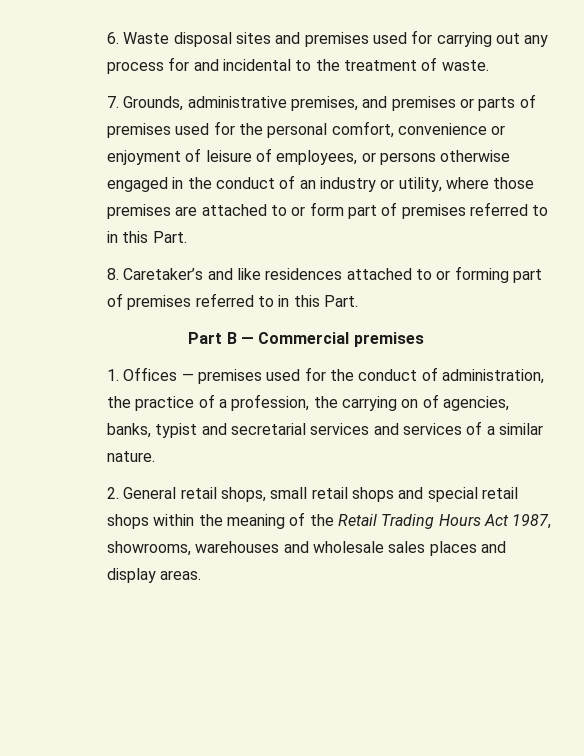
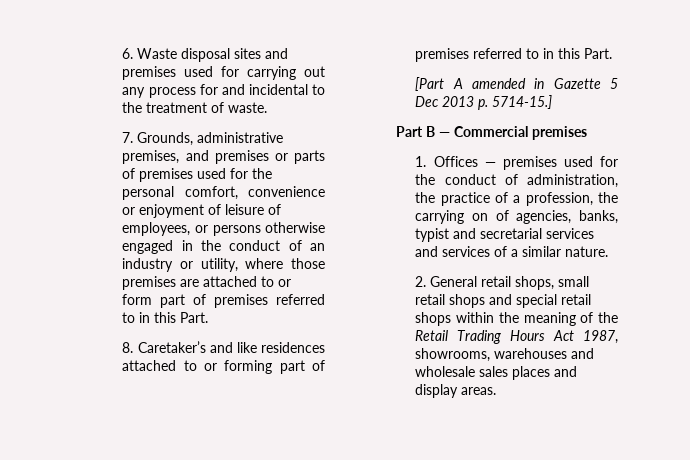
(358, 301) none -> [415,77,618,91] [415,95,553,110] // [Part A amended in Gazette 5 Dec 2013 p. 5714-15.]

